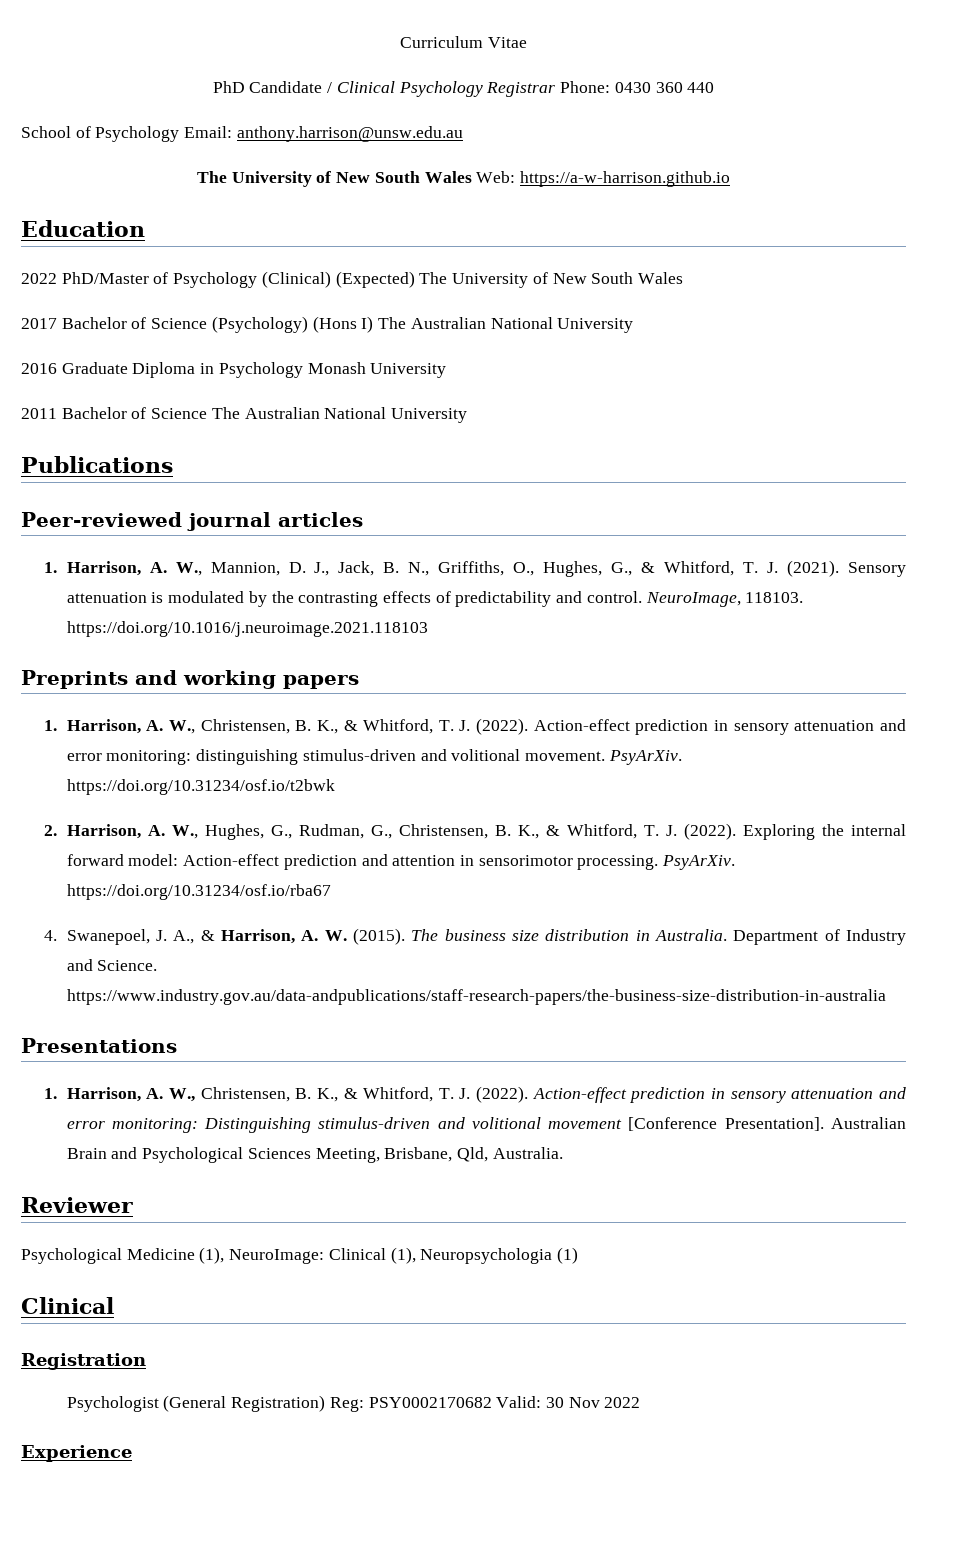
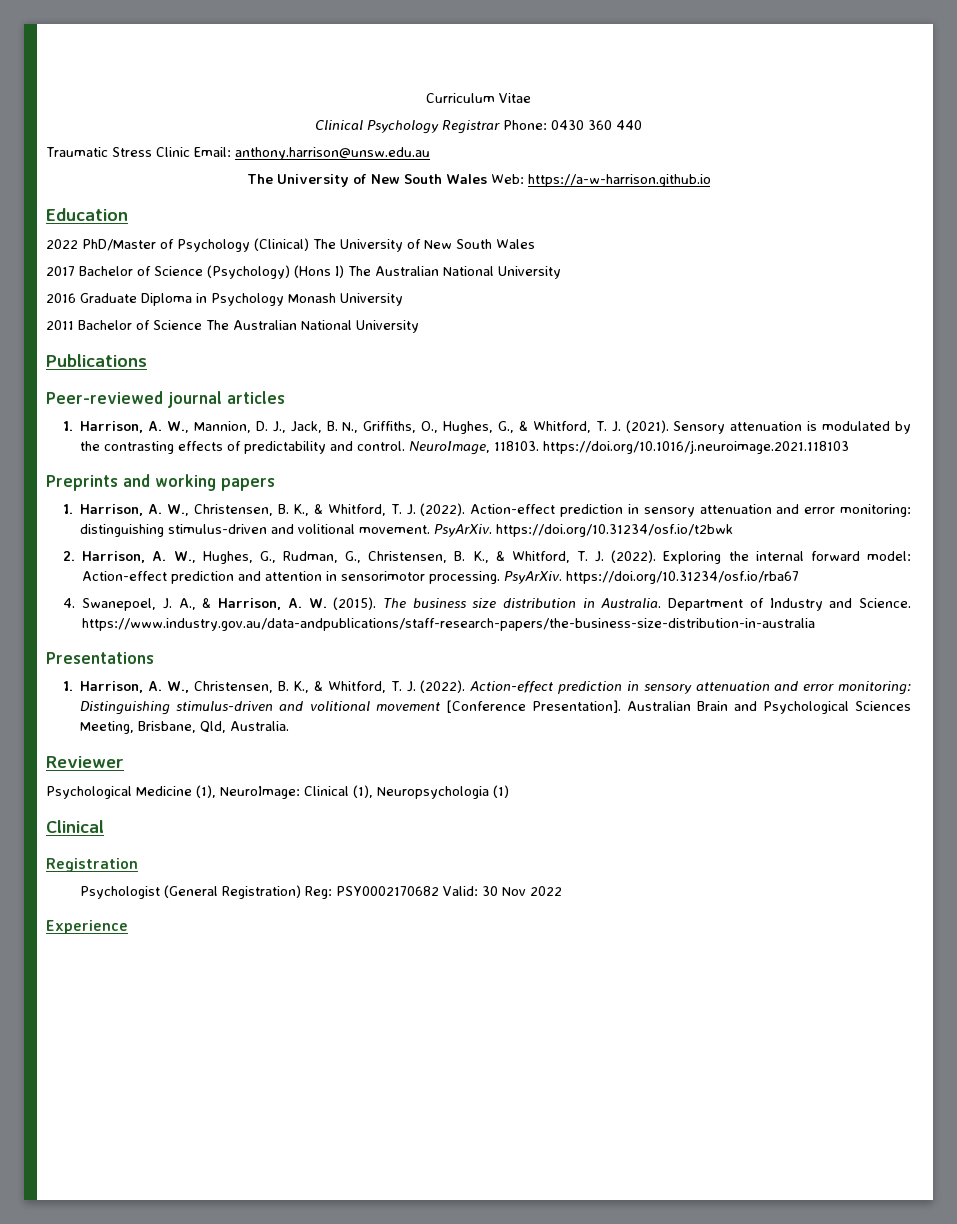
[212,81,333,93] PhD Candidate / -> (531, 98) none
[21,126,180,142] School of Psychology -> [46,147,190,157] Traumatic Stress Clinic
[335,271,415,288] (Expected) -> (309, 244) none

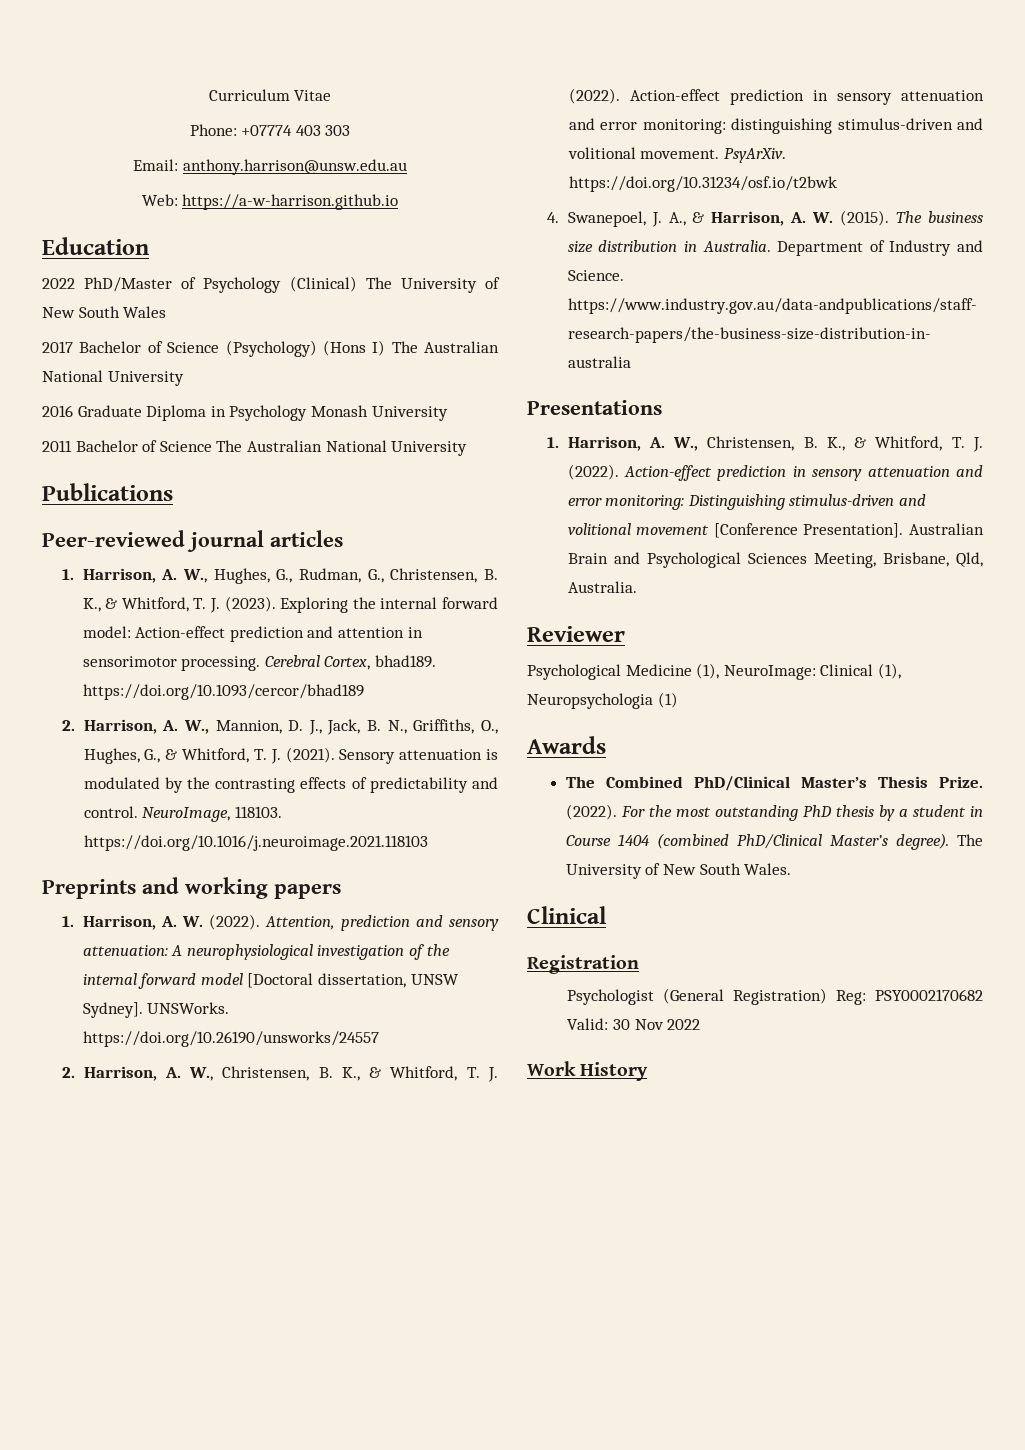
[315,120,642,134] [46,147,430,160] [246,174,487,187] Clinical Psychology Registrar Phone: 0430 360 440 // Traumatic Stress Clinic Email: anthony.harrison@unsw.edu.au // The University of New South Wales -> [189,124,351,136] [133,159,407,175] Phone: +07774 403 303 // Email: anthony.harrison@unsw.edu.au //
(190, 427) none -> [213,568,498,584] [82,596,499,613] [82,626,423,642] [82,655,437,671] [82,684,364,700] [62,719,209,734] Hughes, G., Rudman, G., Christensen, B. K., & Whitford, T. J. (2023). Exploring the internal forward model: Action-effect prediction and attention in sensorimotor processing. Cerebral Cortex, bhad189. https://doi.org/10.1093/cercor/bhad189 // 2. Harrison, A. W.,
(163, 509) none -> [181,914,499,931] [82,944,450,960] [82,973,459,989] [82,1002,230,1018] [82,1031,379,1047] [62,1066,181,1081] W. (2022). Attention, prediction and sensory attenuation: A neurophysiological investigation of the internal forward model [Doctoral dissertation, UNSW Sydney]. UNSWorks. https://doi.org/10.26190/unsworks/24557 // 2. Harrison, A.
[63,550,911,564] [82,571,800,584] // 2. Harrison, A. W., Hughes, G., Rudman, G., Christensen, B. K., & Whitford, T. J. (2022). Exploring the internal forward model: Action-effect prediction and attention in sensorimotor processing. PsyArXiv. https://doi.org/10.31234/osf.io/rba67 -> (837, 184) none
(509, 791) none -> [527,736,606,754] [565,776,983,791] [565,804,983,821] [565,833,983,850] [565,863,792,879] // Awards // The Combined PhD/Clinical Master’s Thesis Prize. (2022). For the most outstanding PhD thesis by a student in Course 1404 (combined PhD/Clinical Master’s degree). The University of New South Wales.
[46,920,128,934] Experience -> [527,1061,649,1081] Work History

